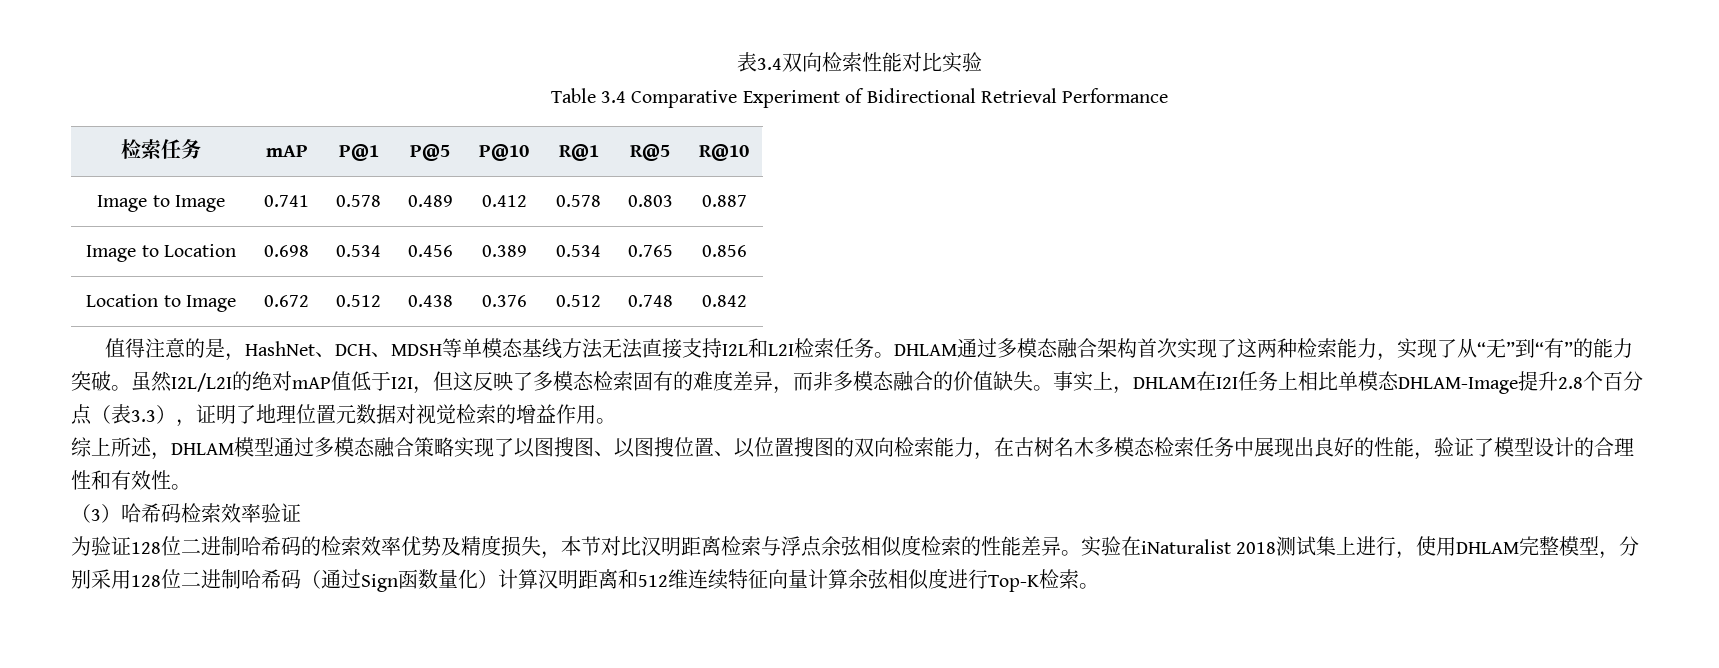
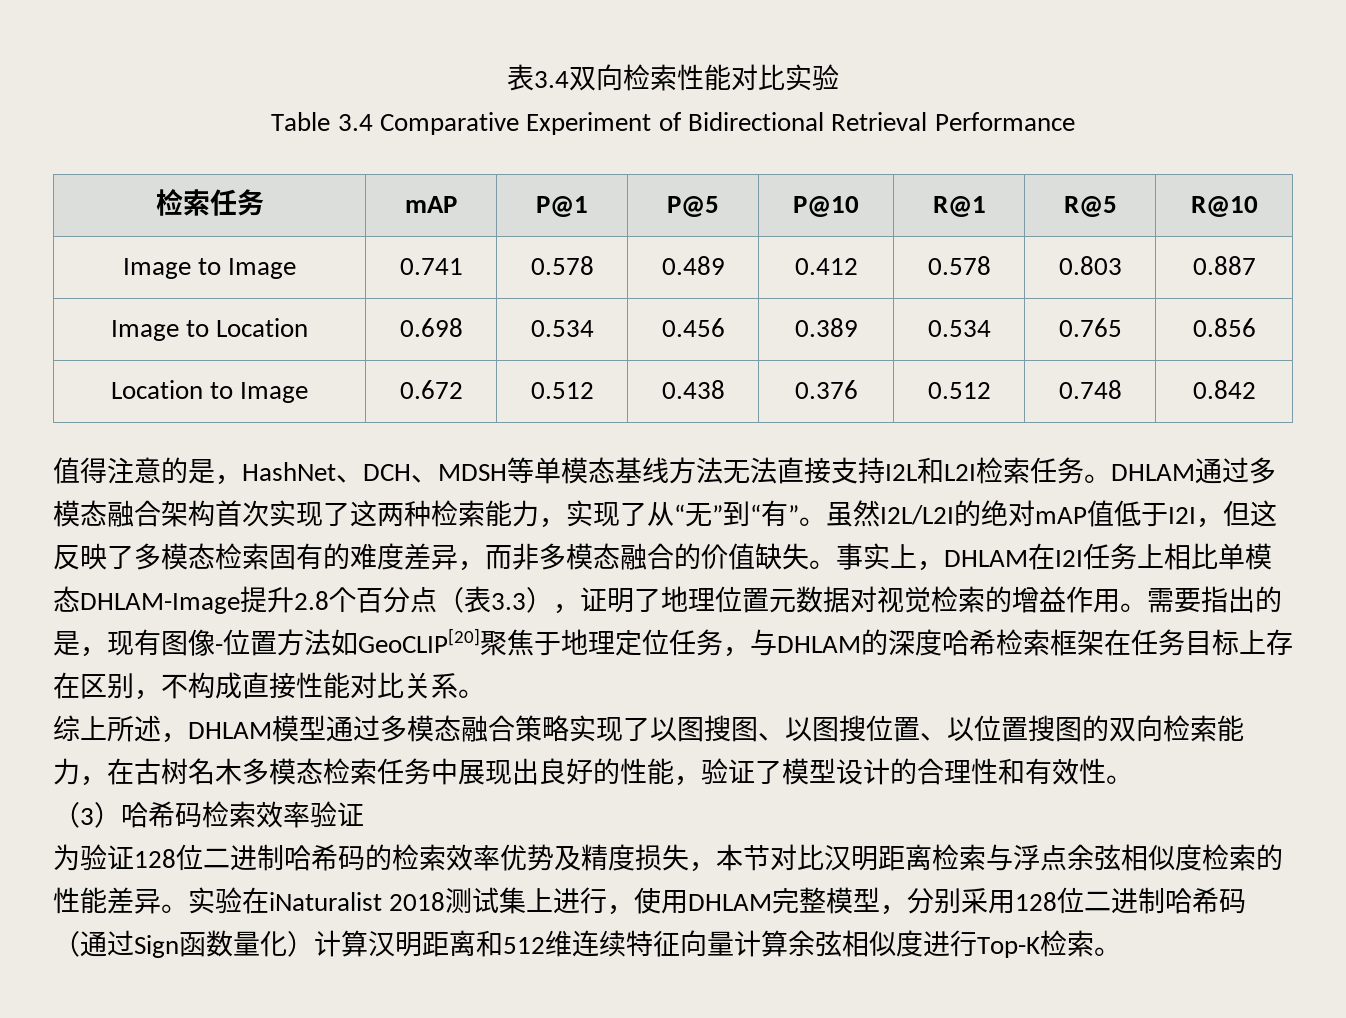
[1572,338,1633,358] [71,371,111,391] 的能力突破 -> (799, 514) none
(616, 421) none -> [1147,586,1282,613] [53,628,1293,657] [53,672,485,700] 需要指出的是，现有图像-位置方法如GeoCLIP[20]聚焦于地理定位任务，与DHLAM的深度哈希检索框架在任务目标上存在区别，不构成直接性能对比关系。

